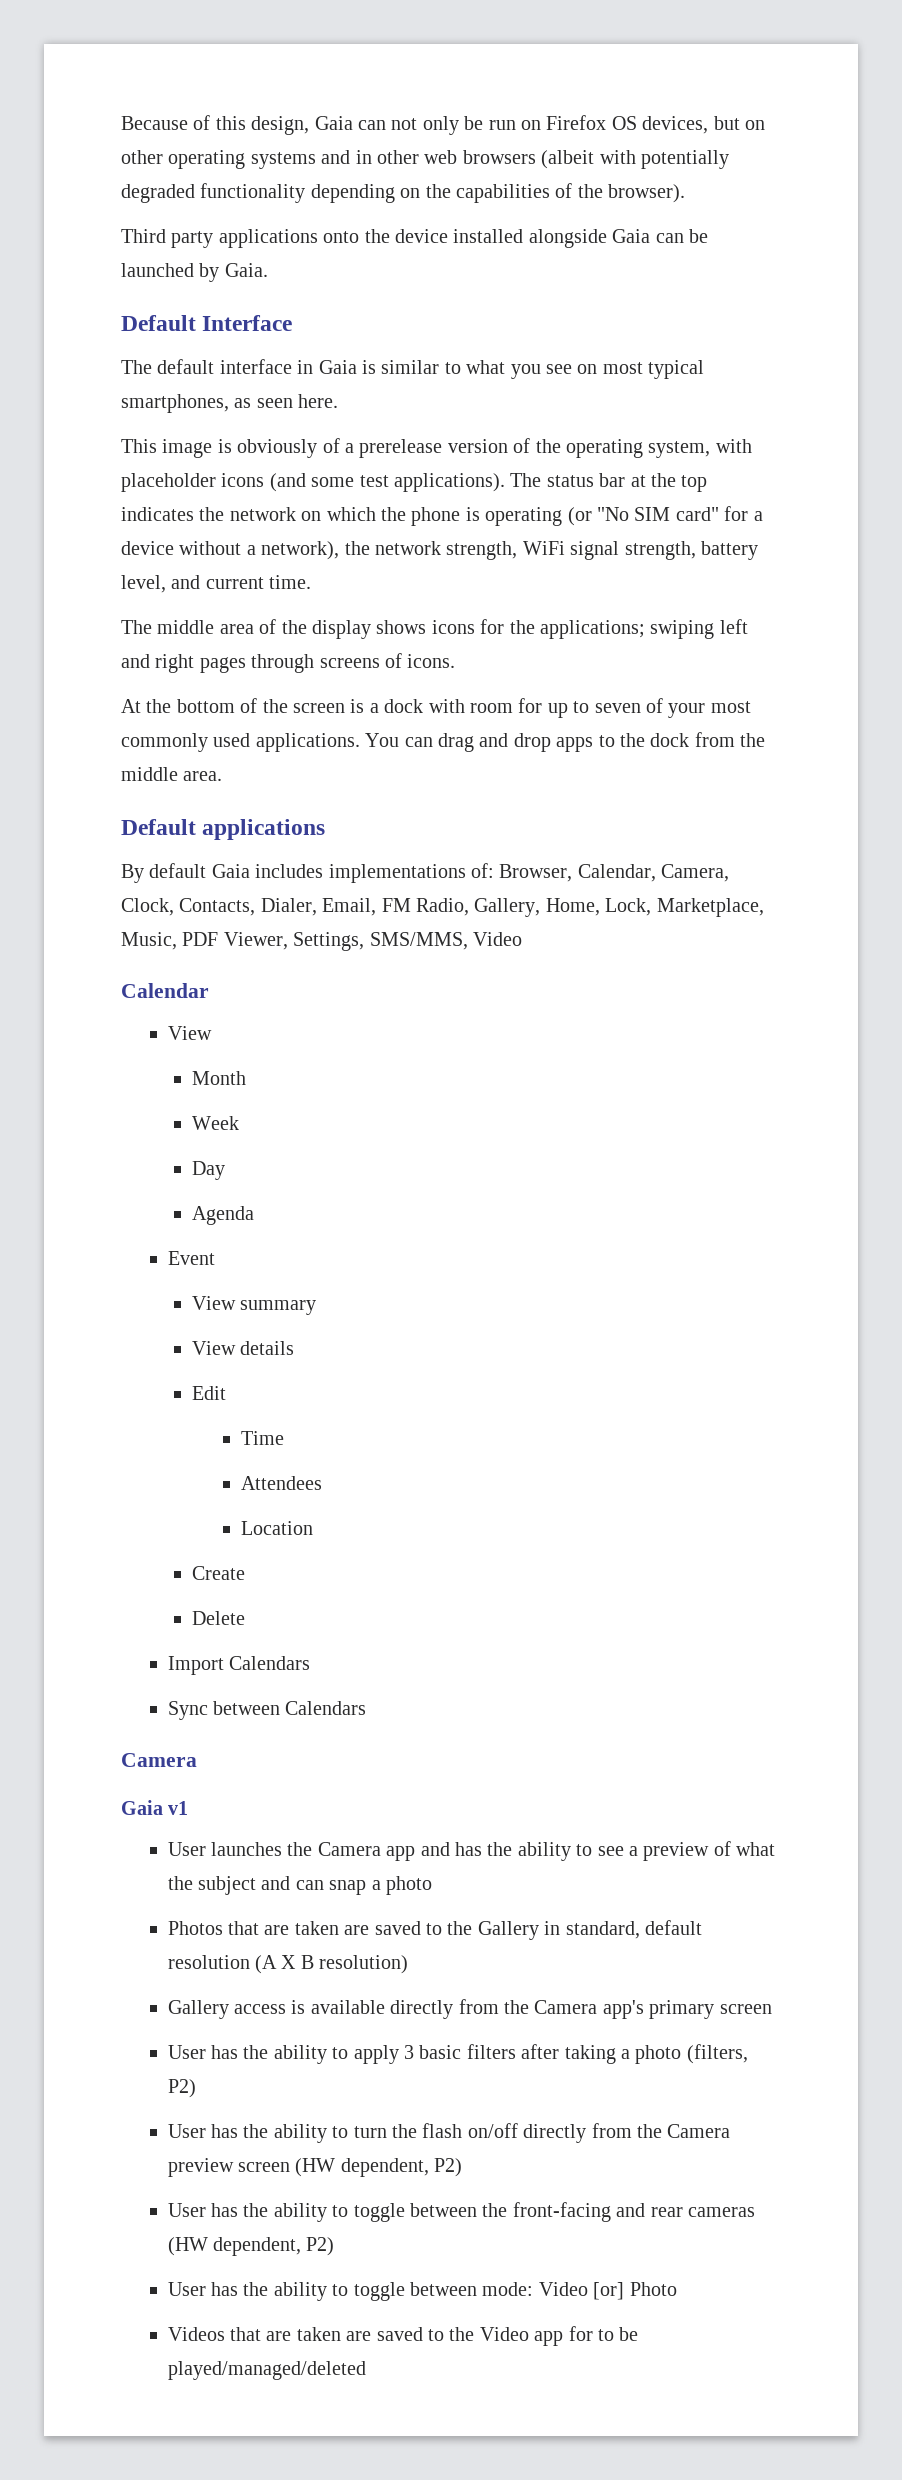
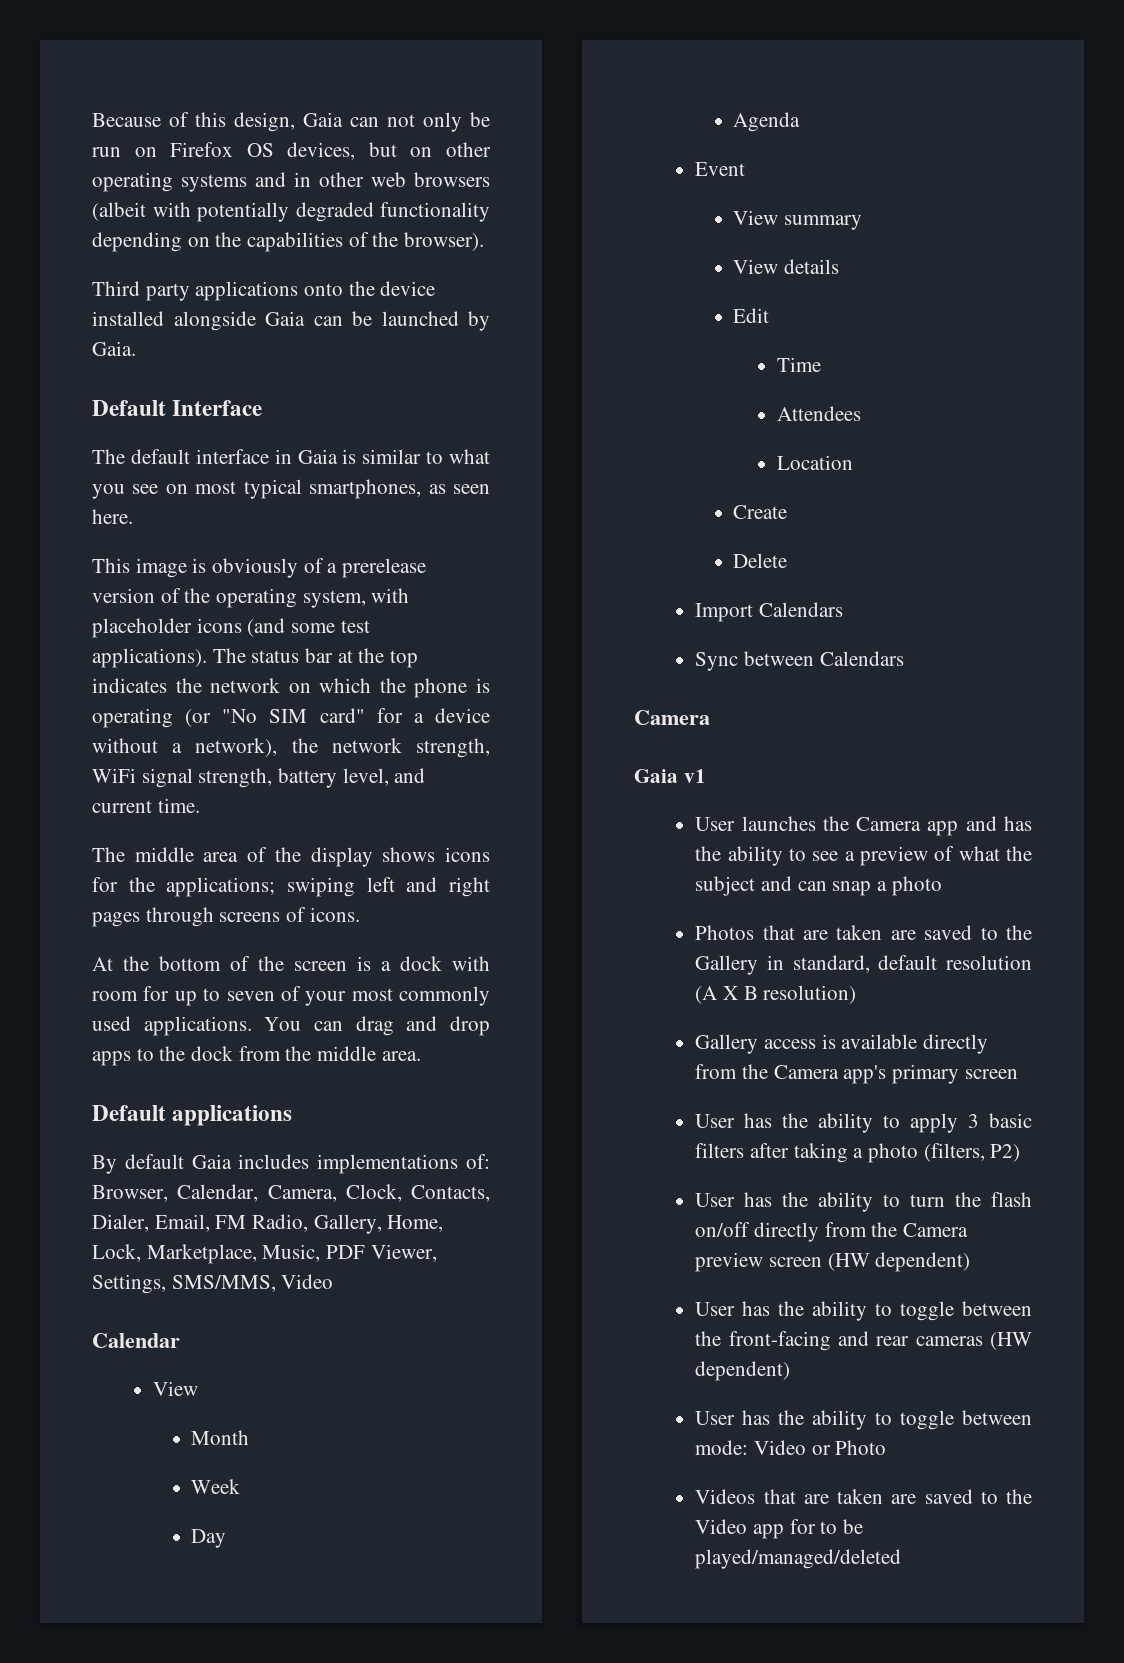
[340,2158,463,2177] dependent, P2) -> [875,1252,971,1272] dependent)
[212,2237,335,2256] dependent, P2) -> [695,1361,791,1381] dependent)
[593,2282,625,2300] [or] -> [811,1445,831,1455] or

